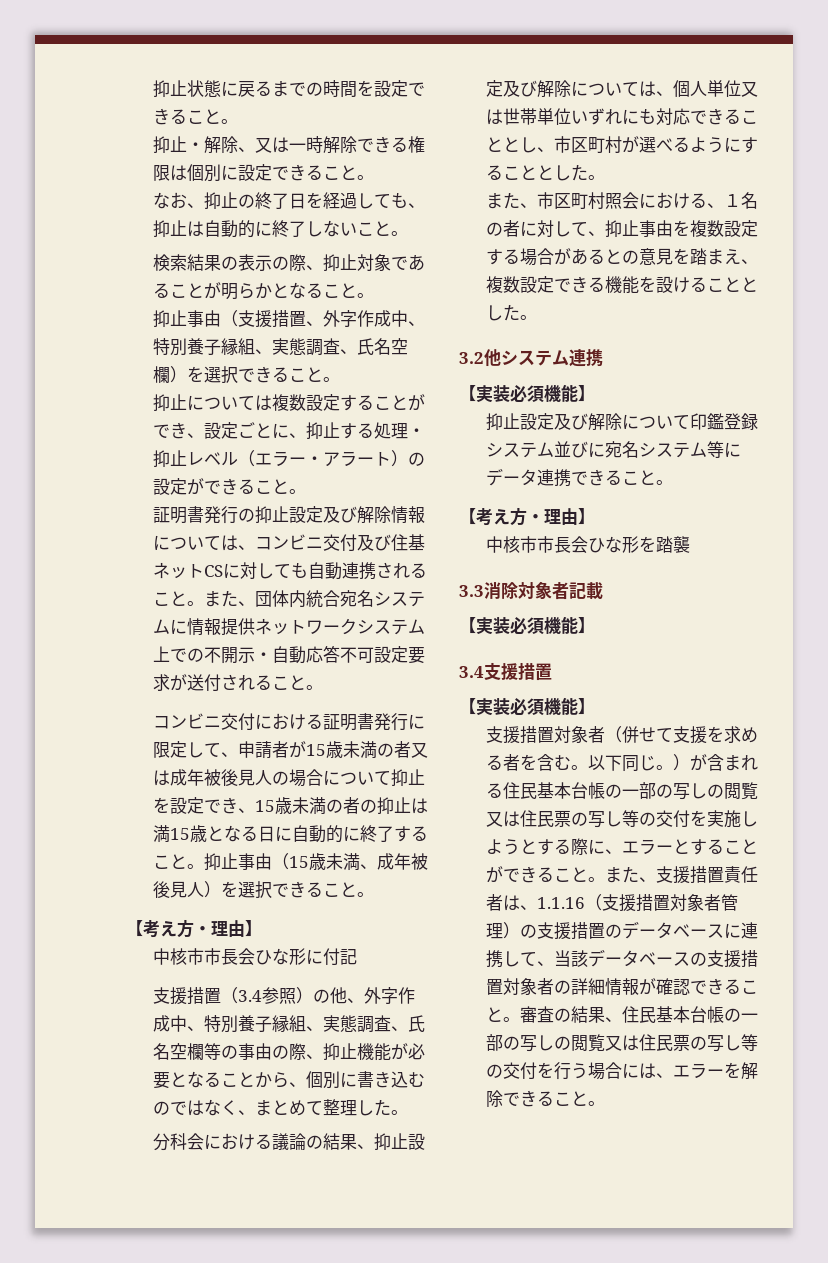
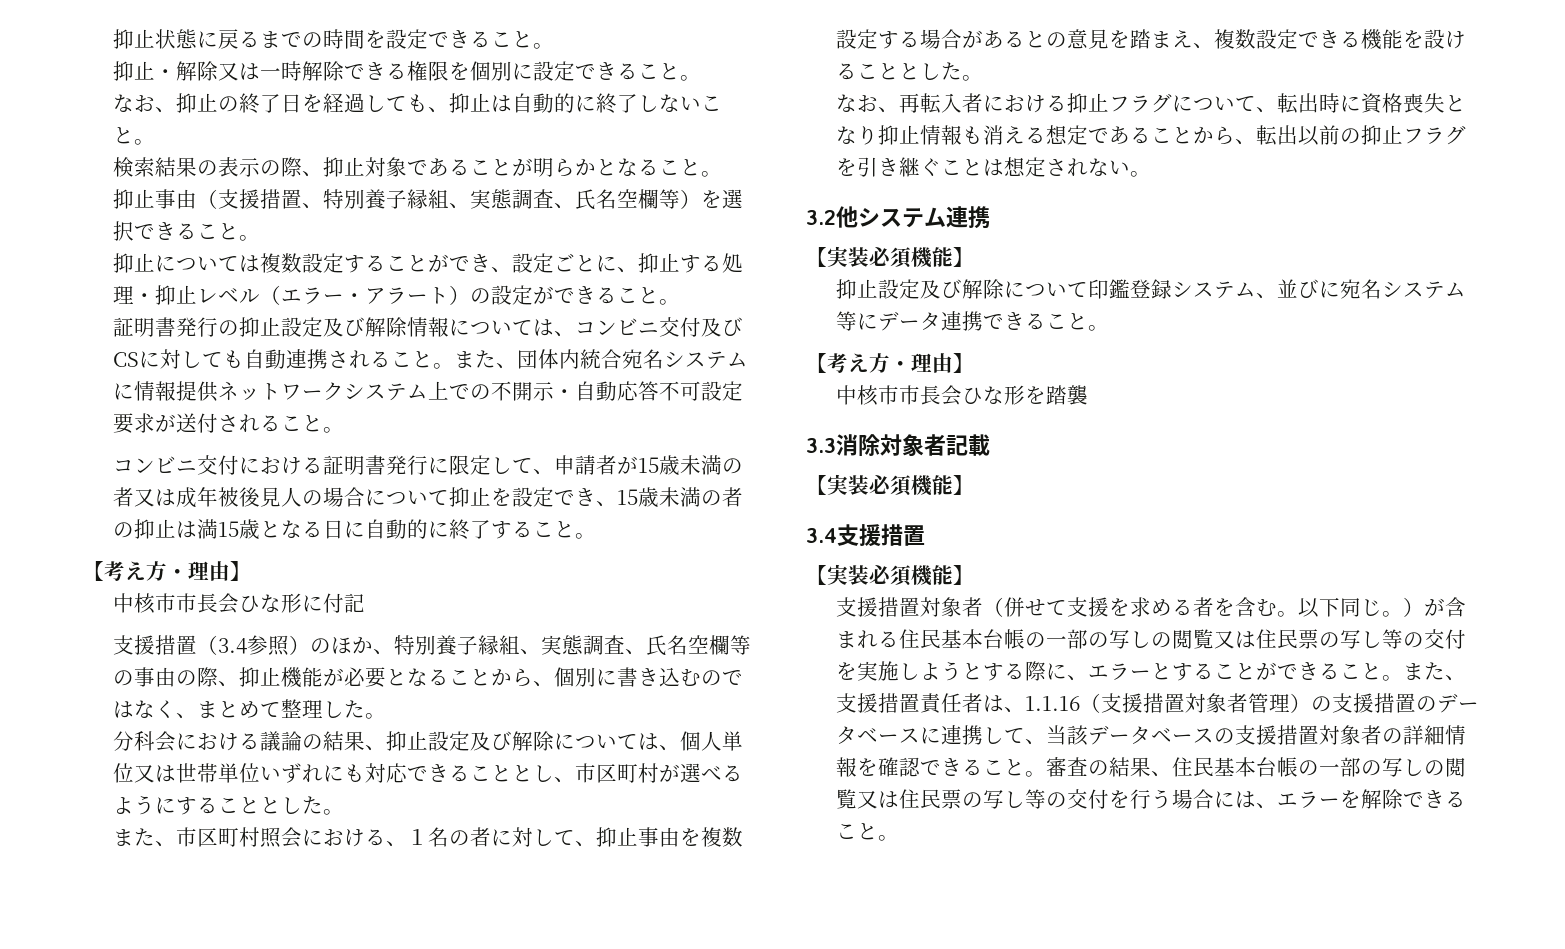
[237,147,255,152] 、 -> (219, 71) none
[169,165,187,181] は -> [449,62,471,80] を
[322,310,425,327] [152,338,408,356] [152,366,170,383] 外字作成中、特別養子縁組、実態調査、氏名空欄 -> [323,189,681,210] 特別養子縁組、実態調査、氏名空欄等
[390,534,425,551] [152,562,204,579] 住基ネット -> (744, 326) none
[203,853,428,871] [152,881,374,899] 抑止事由（15歳未満、成年被後見人）を選択できること。 -> (597, 536) none
[329,987,415,1004] [152,1015,187,1032] 他、外字作成中 -> [331,636,374,654] ほか
(537, 317) none -> [836,93,1467,114] [836,125,1467,146] [836,157,1152,177] // なお、再転入者における抑止フラグについて、転出時に資格喪失となり抑止情報も消える想定であることから、転出以前の抑止フラグを引き継ぐことは想定されない。
(554, 449) none -> [1256,293,1278,299] 、
[638,978,656,995] が -> [857,758,879,776] を

